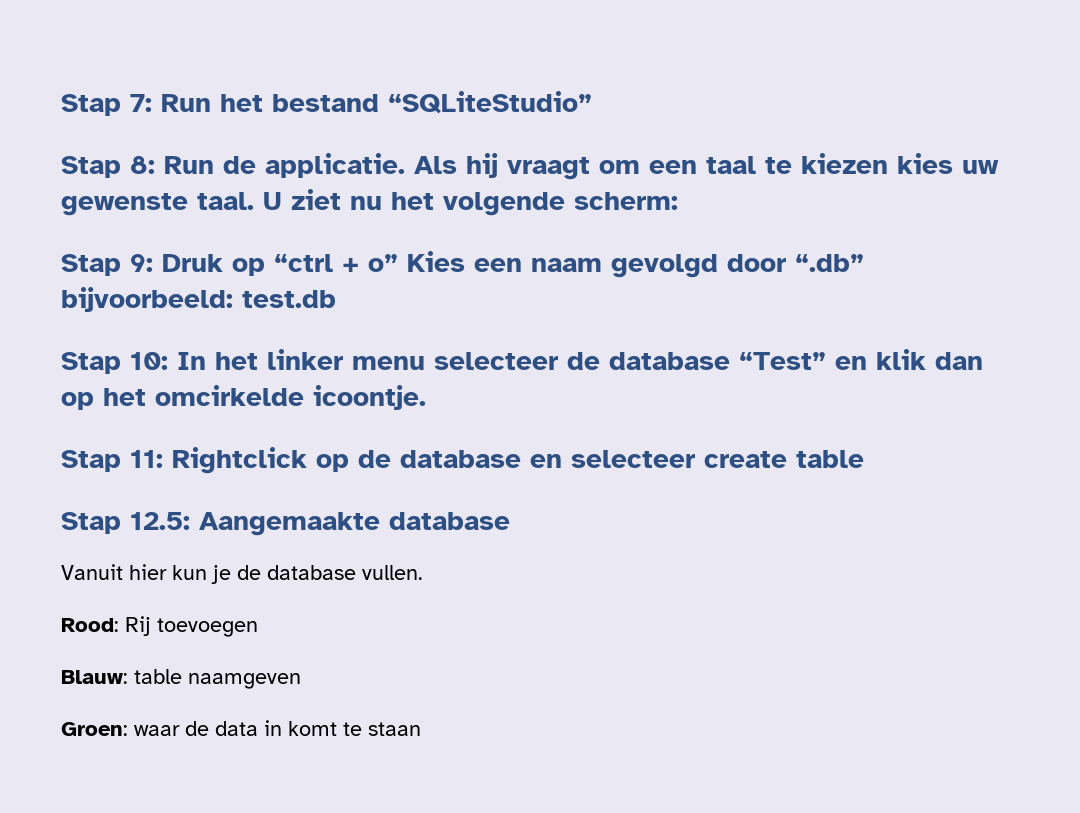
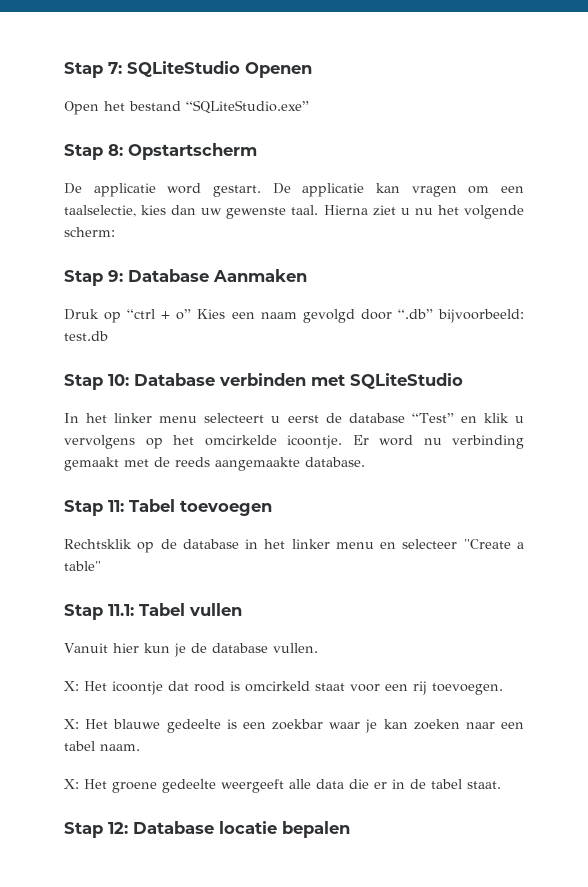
[161,94,211,112] Run -> [127,61,312,78] [64,101,99,115] SQLiteStudio Openen // Open
[388,91,592,114] “SQLiteStudio” -> [186,100,309,114] “SQLiteStudio.exe”
[164,153,999,180] [61,189,341,216] Run de applicatie. Als hij vraagt om een taal te kiezen kies uw gewenste taal. U ziet -> [128,143,257,160] [64,183,524,197] [64,205,410,219] Opstartscherm // De applicatie word gestart. De applicatie kan vragen om een taalselectie, kies dan uw gewenste taal. Hierna ziet u
(153, 263) none -> [128,269,307,282] Database Aanmaken //
(168, 361) none -> [134,373,463,389] Database verbinden met SQLiteStudio //
[434,352,558,370] selecteer -> [204,413,319,423] selecteert u eerst
[935,352,983,370] dan -> [515,416,524,423] [64,435,135,449] u vervolgens
[61,447,864,474] [61,512,510,536] // Stap 11: Rightclick op de database en selecteer create table // Stap 12.5: Aangemaakte database -> [352,435,524,449] [64,457,365,471] [64,499,272,516] [64,539,524,553] [64,561,101,571] [64,603,242,620] Er word nu verbinding gemaakt met de reeds aangemaakte database. // Stap 11: Tabel toevoegen // Rechtsklik op de database in het linker menu en selecteer "Create a table" // Stap 11.1: Tabel vullen
[61,616,258,637] [61,669,301,689] [61,720,421,736] Rood: Rij toevoegen // Blauw: table naamgeven // Groen: waar de data in komt te staan -> [64,681,503,695] [64,719,525,733] [64,741,140,751] [64,779,501,793] [64,821,350,838] X: Het icoontje dat rood is omcirkeld staat voor een rij toevoegen. // X: Het blauwe gedeelte is een zoekbar waar je kan zoeken naar een tabel naam. // X: Het groene gedeelte weergeeft alle data die er in de tabel staat. // Stap 12: Database locatie bepalen

